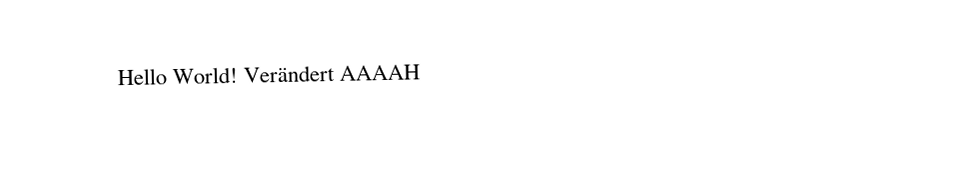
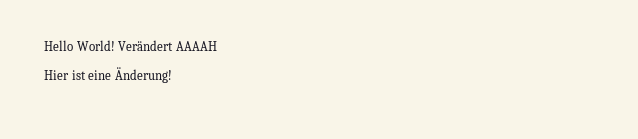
(421, 72) none -> [44,67,172,83] // Hier ist eine Änderung!

